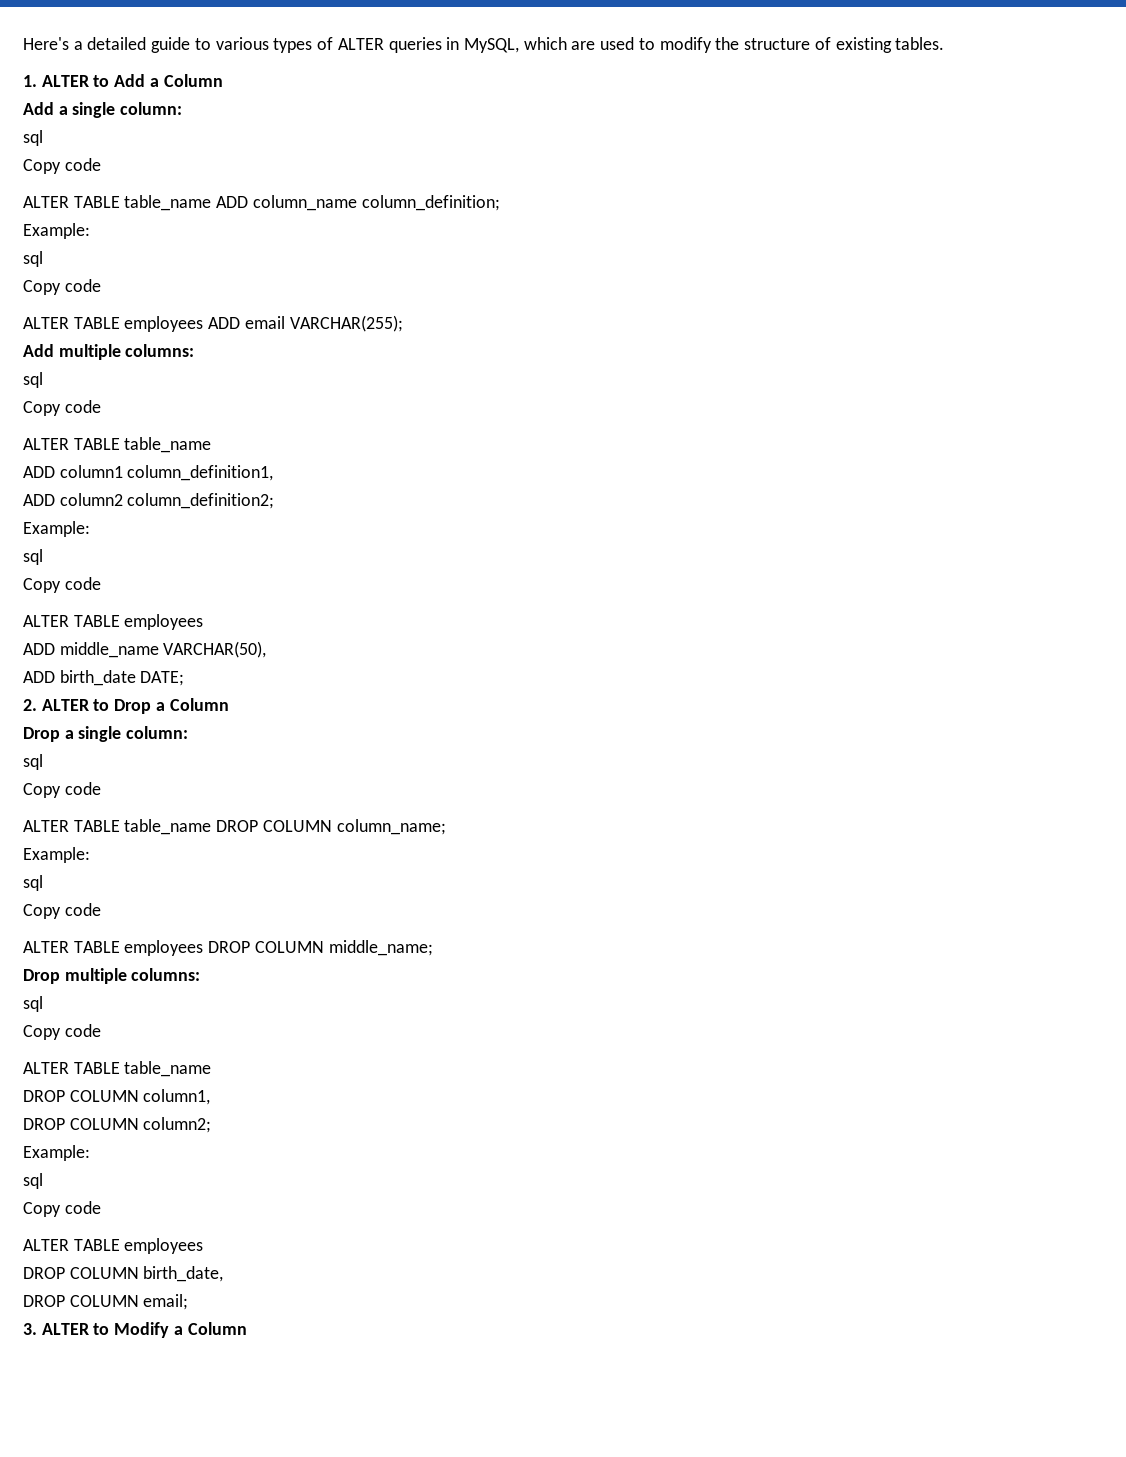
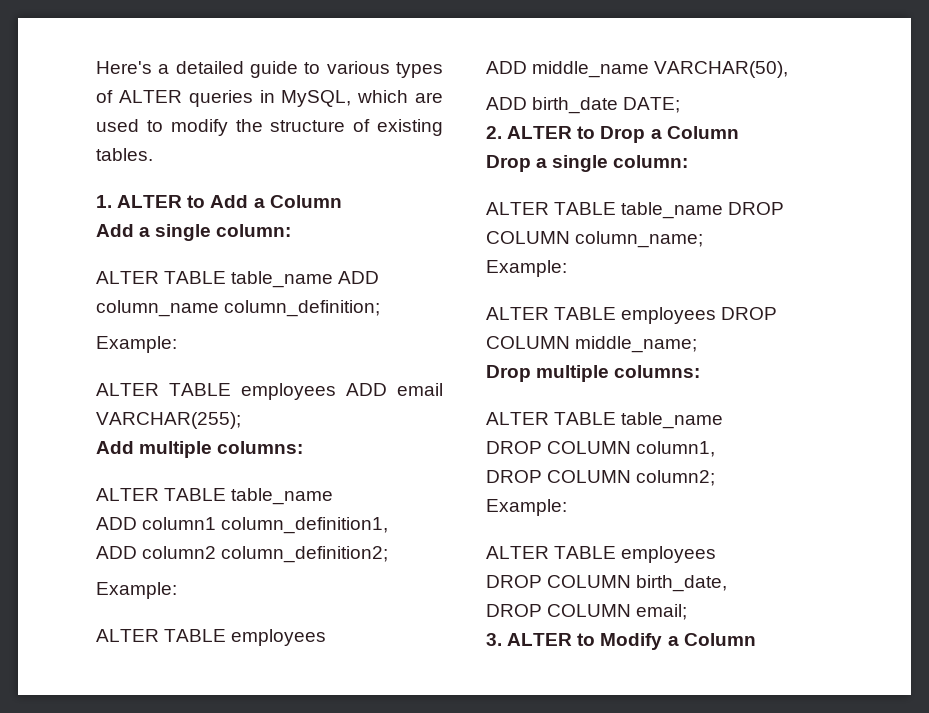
[23,130,43,146] [23,158,101,174] // sql // Copy code -> (292, 230) none
[23,251,43,267] [23,279,101,295] // sql // Copy code -> (177, 344) none
[23,372,43,388] [23,400,101,416] // sql // Copy code -> (304, 447) none
[23,549,43,565] [23,577,101,593] // sql // Copy code -> (177, 590) none
[23,754,43,770] [23,782,101,798] // sql // Copy code -> (689, 161) none
[23,875,43,891] [23,903,101,919] // sql // Copy code -> (567, 268) none
[23,996,43,1012] [23,1024,101,1040] // sql // Copy code -> (701, 371) none
[23,1173,43,1189] [23,1201,101,1217] // sql // Copy code -> (567, 507) none

